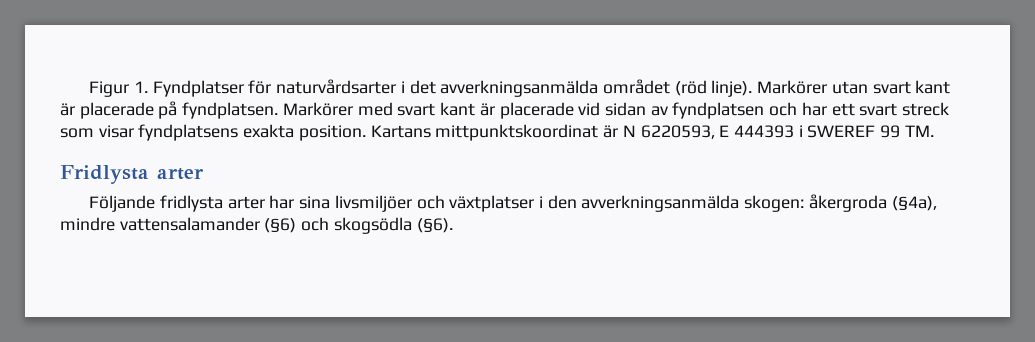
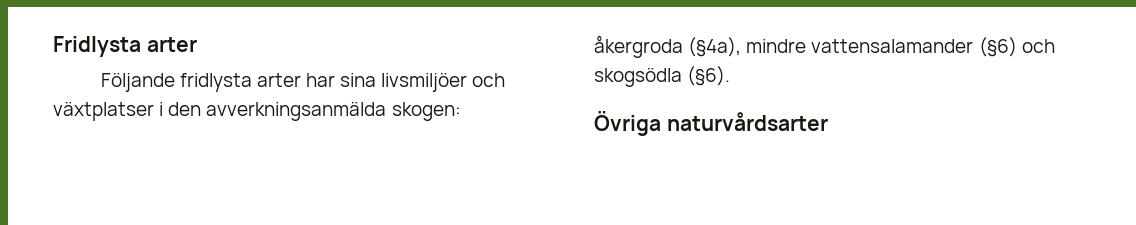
[89,79,951,97] [60,101,950,119] [60,124,934,141] Figur 1. Fyndplatser för naturvårdsarter i det avverkningsanmälda området (röd linje). Markörer utan svart kant är placerade på fyndplatsen. Markörer med svart kant är placerade vid sidan av fyndplatsen och har ett svart streck som visar fyndplatsens exakta position. Kartans mittpunktskoordinat är N 6220593, E 444393 i SWEREF 99 TM. // -> (53, 46) none
(453, 225) none -> [594,111,828,136] // Övriga naturvårdsarter

